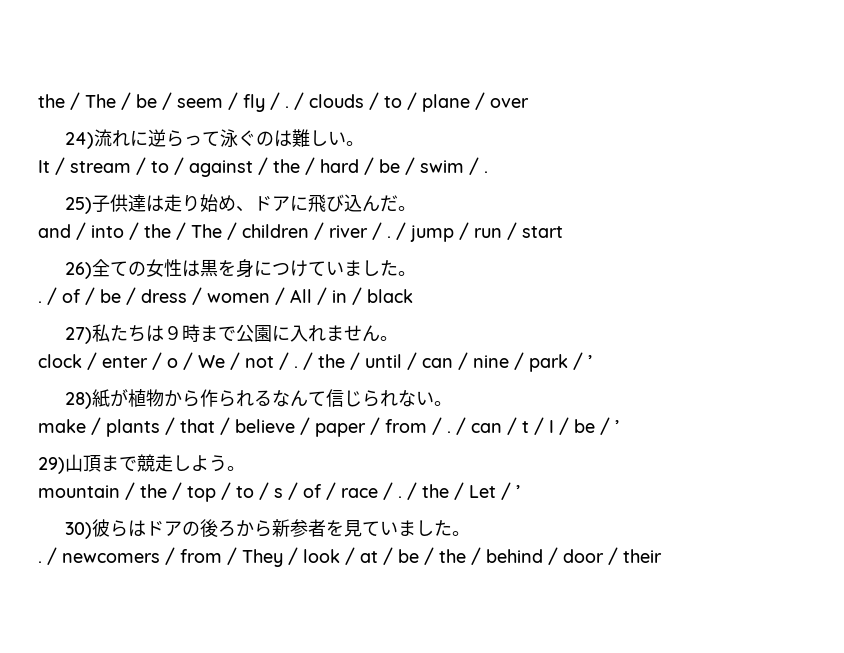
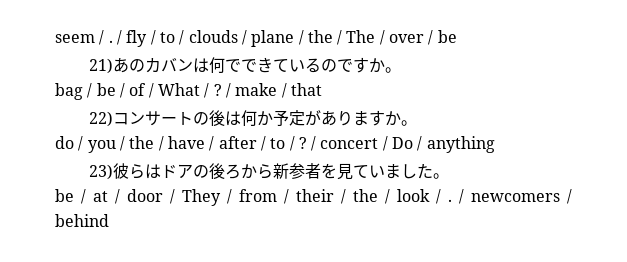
[38,92,223,110] the / The / be / seem -> [55,30,113,45] seem / .
[285,106,289,108] . -> [159,32,175,43] to
[384,92,529,112] [64,129,364,149] [38,157,488,177] [64,194,416,214] [38,222,563,242] [64,259,416,279] [38,287,413,305] [64,324,398,344] [38,352,592,372] [64,388,452,409] [38,417,619,437] [38,454,245,474] [38,482,520,502] [64,522,92,539] to / plane / over // 24)流れに逆らって泳ぐのは難しい。 // It / stream / to / against / the / hard / be / swim / . // 25)子供達は走り始め、ドアに飛び込んだ。 // and / into / the / The / children / river / . / jump / run / start // 26)全ての女性は黒を身につけていました。 // . / of / be / dress / women / All / in / black // 27)私たちは９時まで公園に入れません。 // clock / enter / o / We / not / . / the / until / can / nine / park / ’ // 28)紙が植物から作られるなんて信じられない。 // make / plants / that / believe / paper / from / . / can / t / I / be / ’ // 29)山頂まで競走しよう。 // mountain / the / top / to / s / of / race / . / the / Let / ’ // 30) -> [251,30,457,47] [88,57,401,74] [55,83,322,100] [88,110,417,127] [55,136,495,153] [88,164,113,180] plane / the / The / over / be // 21)あのカバンは何でできているのですか。 // bag / be / of / What / ? / make / that // 22)コンサートの後は何か予定がありますか。 // do / you / the / have / after / to / ? / concert / Do / anything // 23)
[38,547,662,567] . / newcomers / from / They / look / at / be / the / behind / door / their -> [55,189,572,206] [55,214,109,227] be / at / door / They / from / their / the / look / . / newcomers / behind

